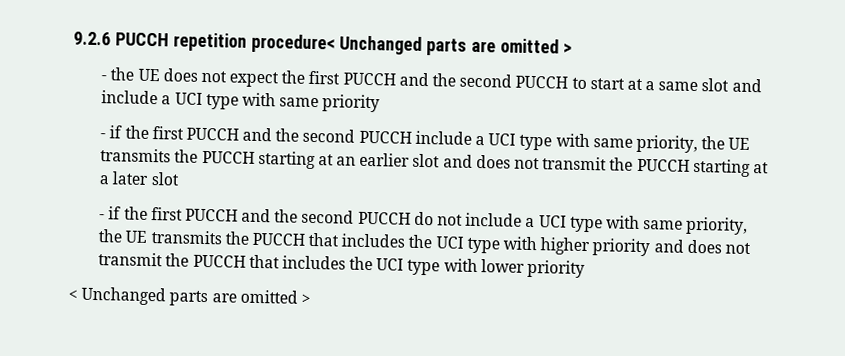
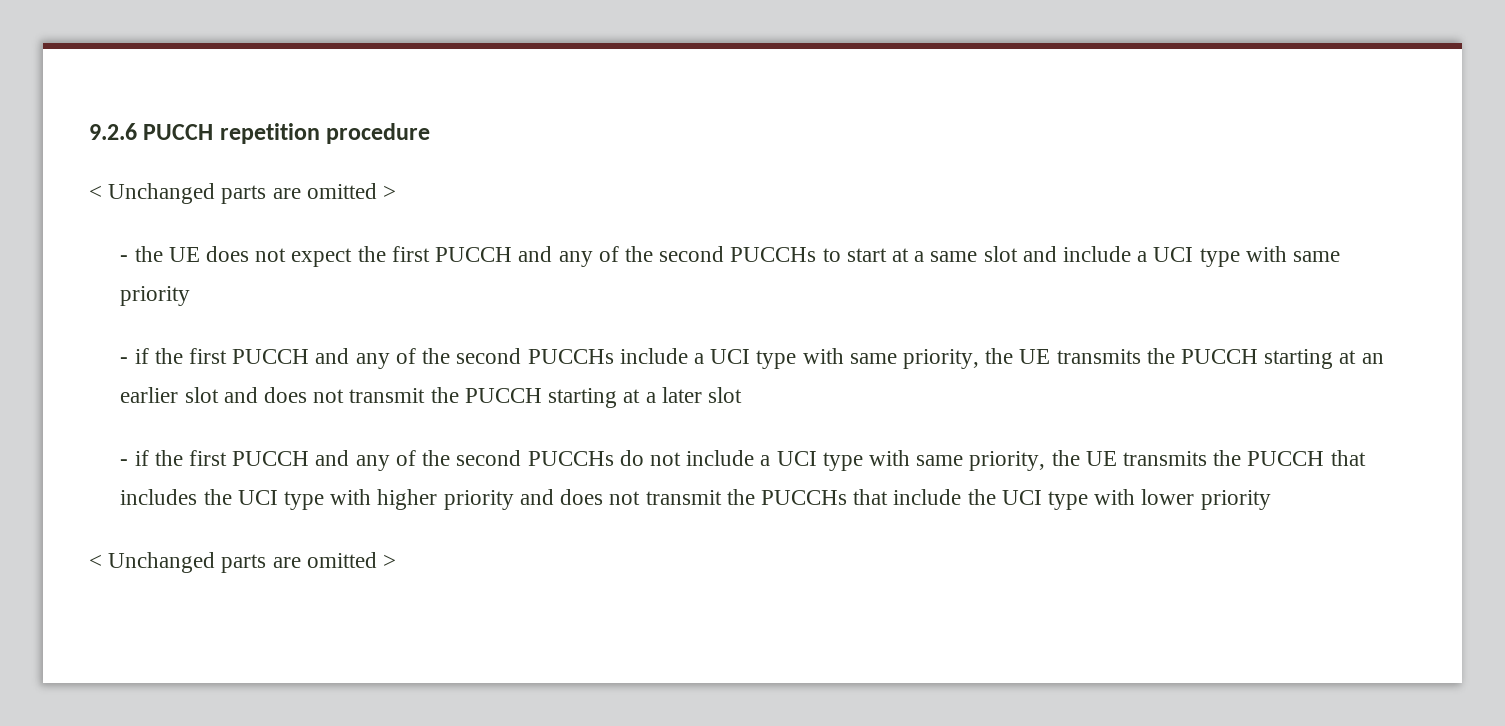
[250,33,336,54] procedure< -> [326,123,431,144] [89,185,102,199] procedure // <
[431,73,569,89] the second PUCCH -> [558,246,817,267] any of the second PUCCHs
[275,128,412,144] the second PUCCH -> [355,348,614,369] any of the second PUCCHs
[274,209,411,225] the second PUCCH -> [355,450,614,471] any of the second PUCCHs
[192,254,346,270] PUCCH that includes -> [760,489,962,505] PUCCHs that include

